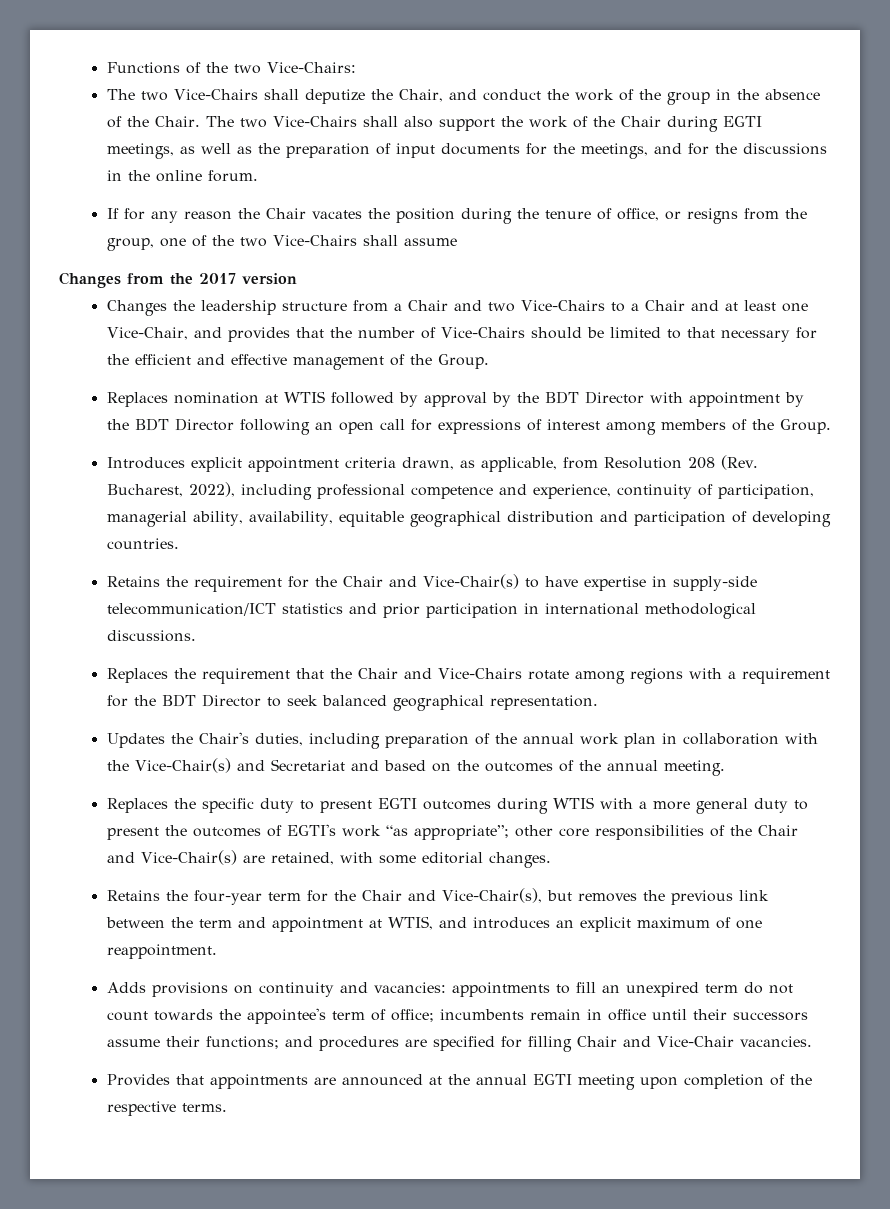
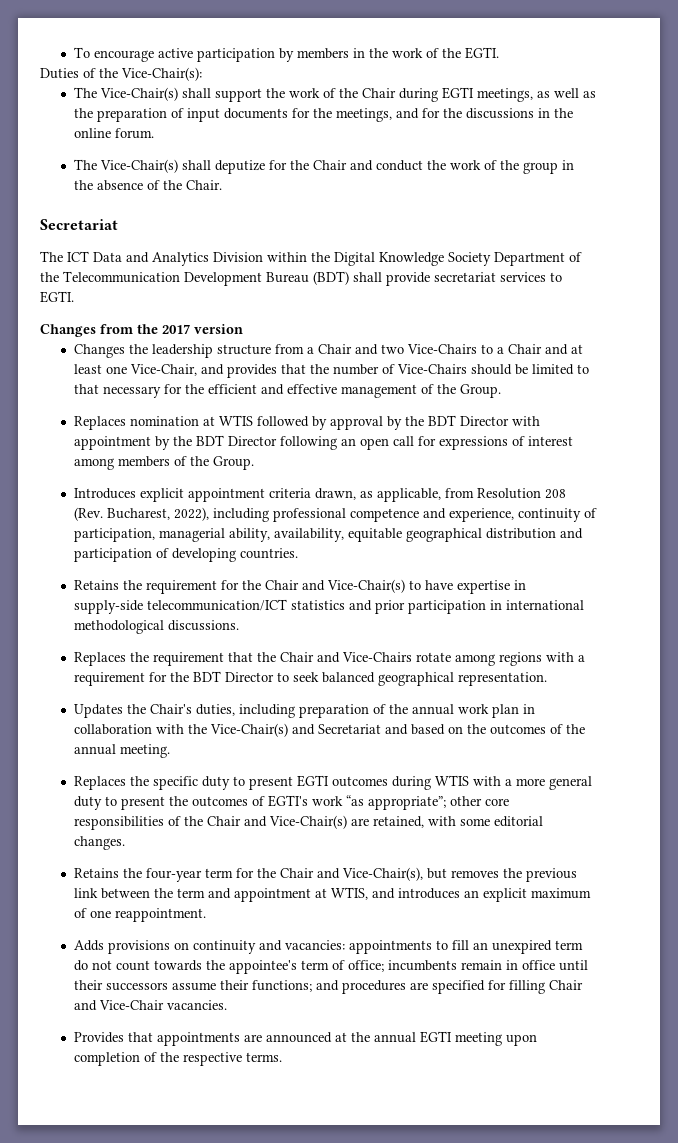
[106,62,356,74] [106,89,820,105] [106,116,433,128] Functions of the two Vice-Chairs: // The two Vice-Chairs shall deputize the Chair, and conduct the work of the group in the absence of the Chair. The two Vice-Chairs shall also -> [73,47,499,62] [40,67,202,81] [73,87,211,101] To encourage active participation by members in the work of the EGTI. // Duties of the Vice-Chair(s): // The Vice-Chair(s) shall
[106,208,807,224] [106,235,457,251] If for any reason the Chair vacates the position during the tenure of office, or resigns from the group, one of the two Vice-Chairs shall assume -> [73,159,574,174] [73,180,222,191] [40,219,118,230] [40,251,582,266] [40,271,562,286] [40,291,74,303] The Vice-Chair(s) shall deputize for the Chair and conduct the work of the group in the absence of the Chair. // Secretariat // The ICT Data and Analytics Division within the Digital Knowledge Society Department of the Telecommunication Development Bureau (BDT) shall provide secretariat services to EGTI.

